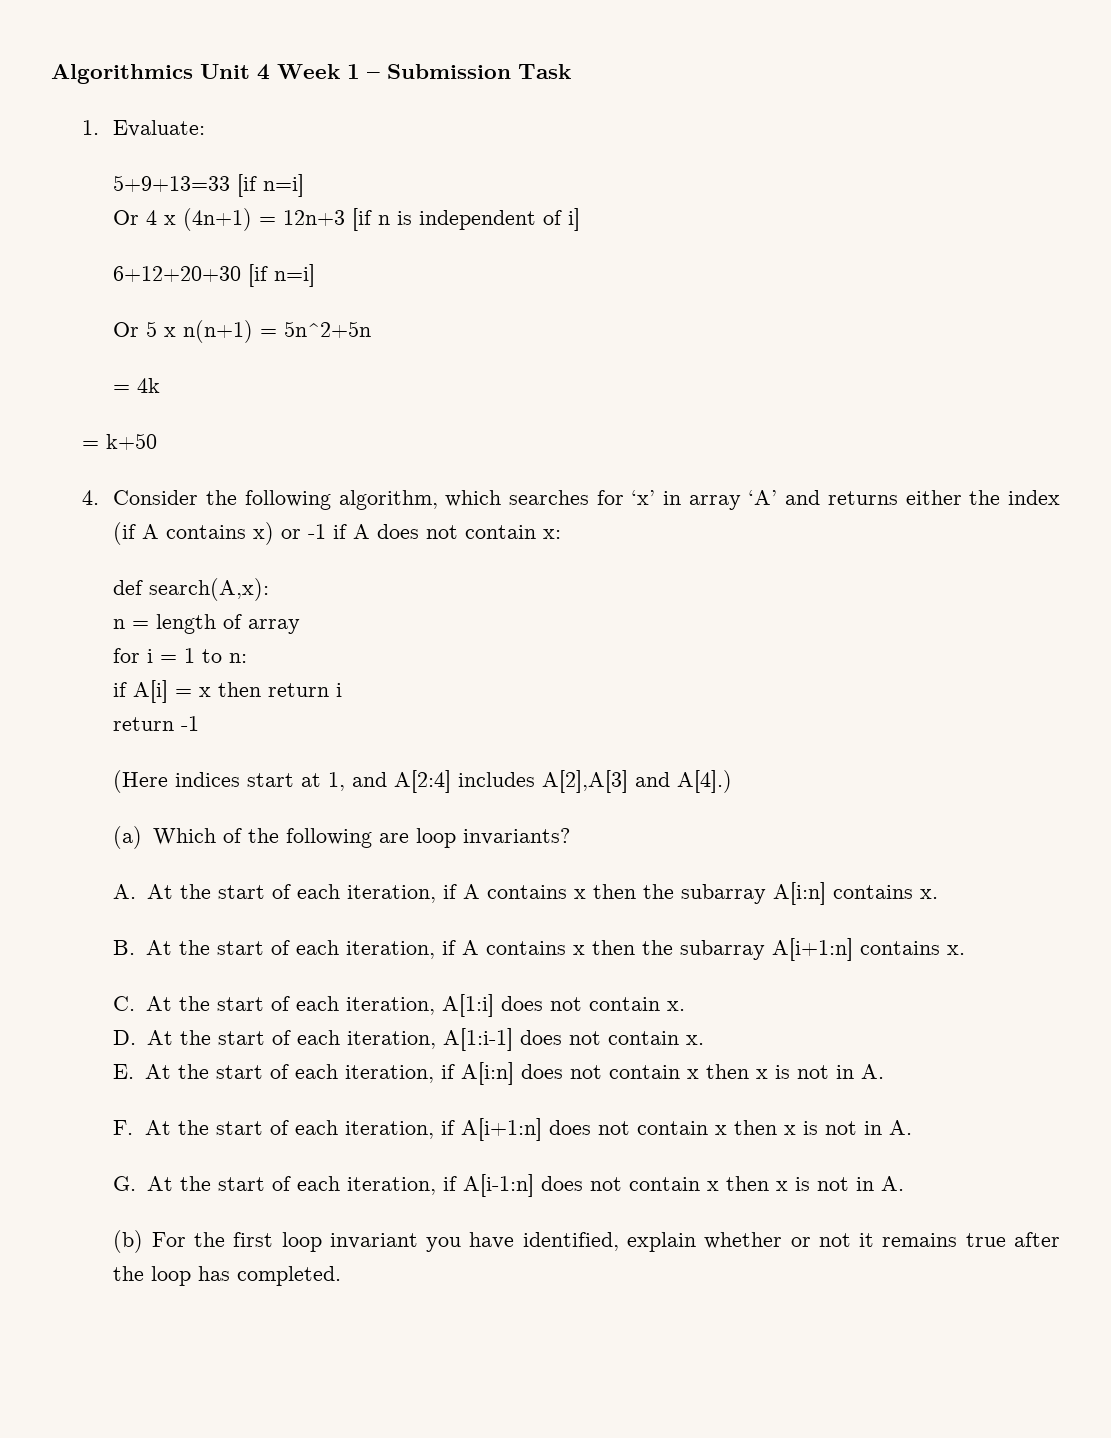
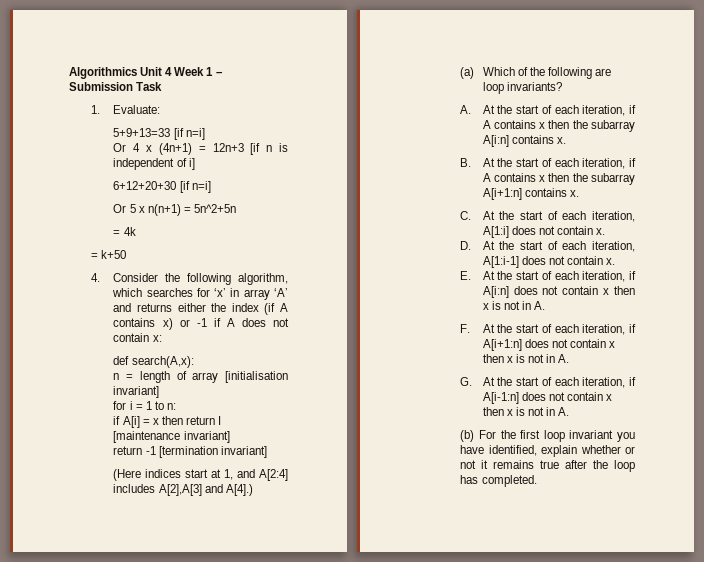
(301, 626) none -> [225,371,288,383] [113,386,160,398] [initialisation invariant]
[336,683,343,697] i -> [218,416,222,425] [113,431,230,443] I [maintenance invariant]
(200, 723) none -> [158,446,267,458] [termination invariant]

